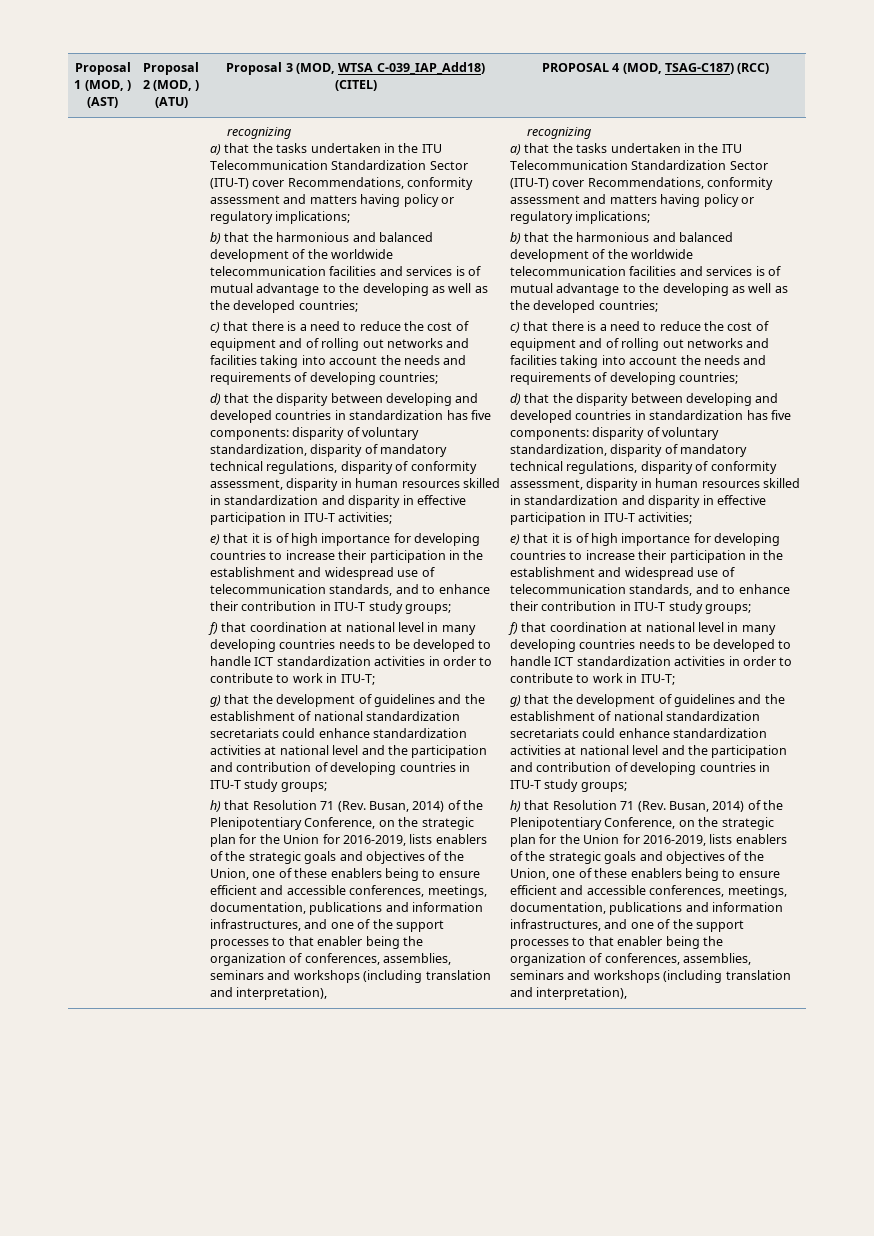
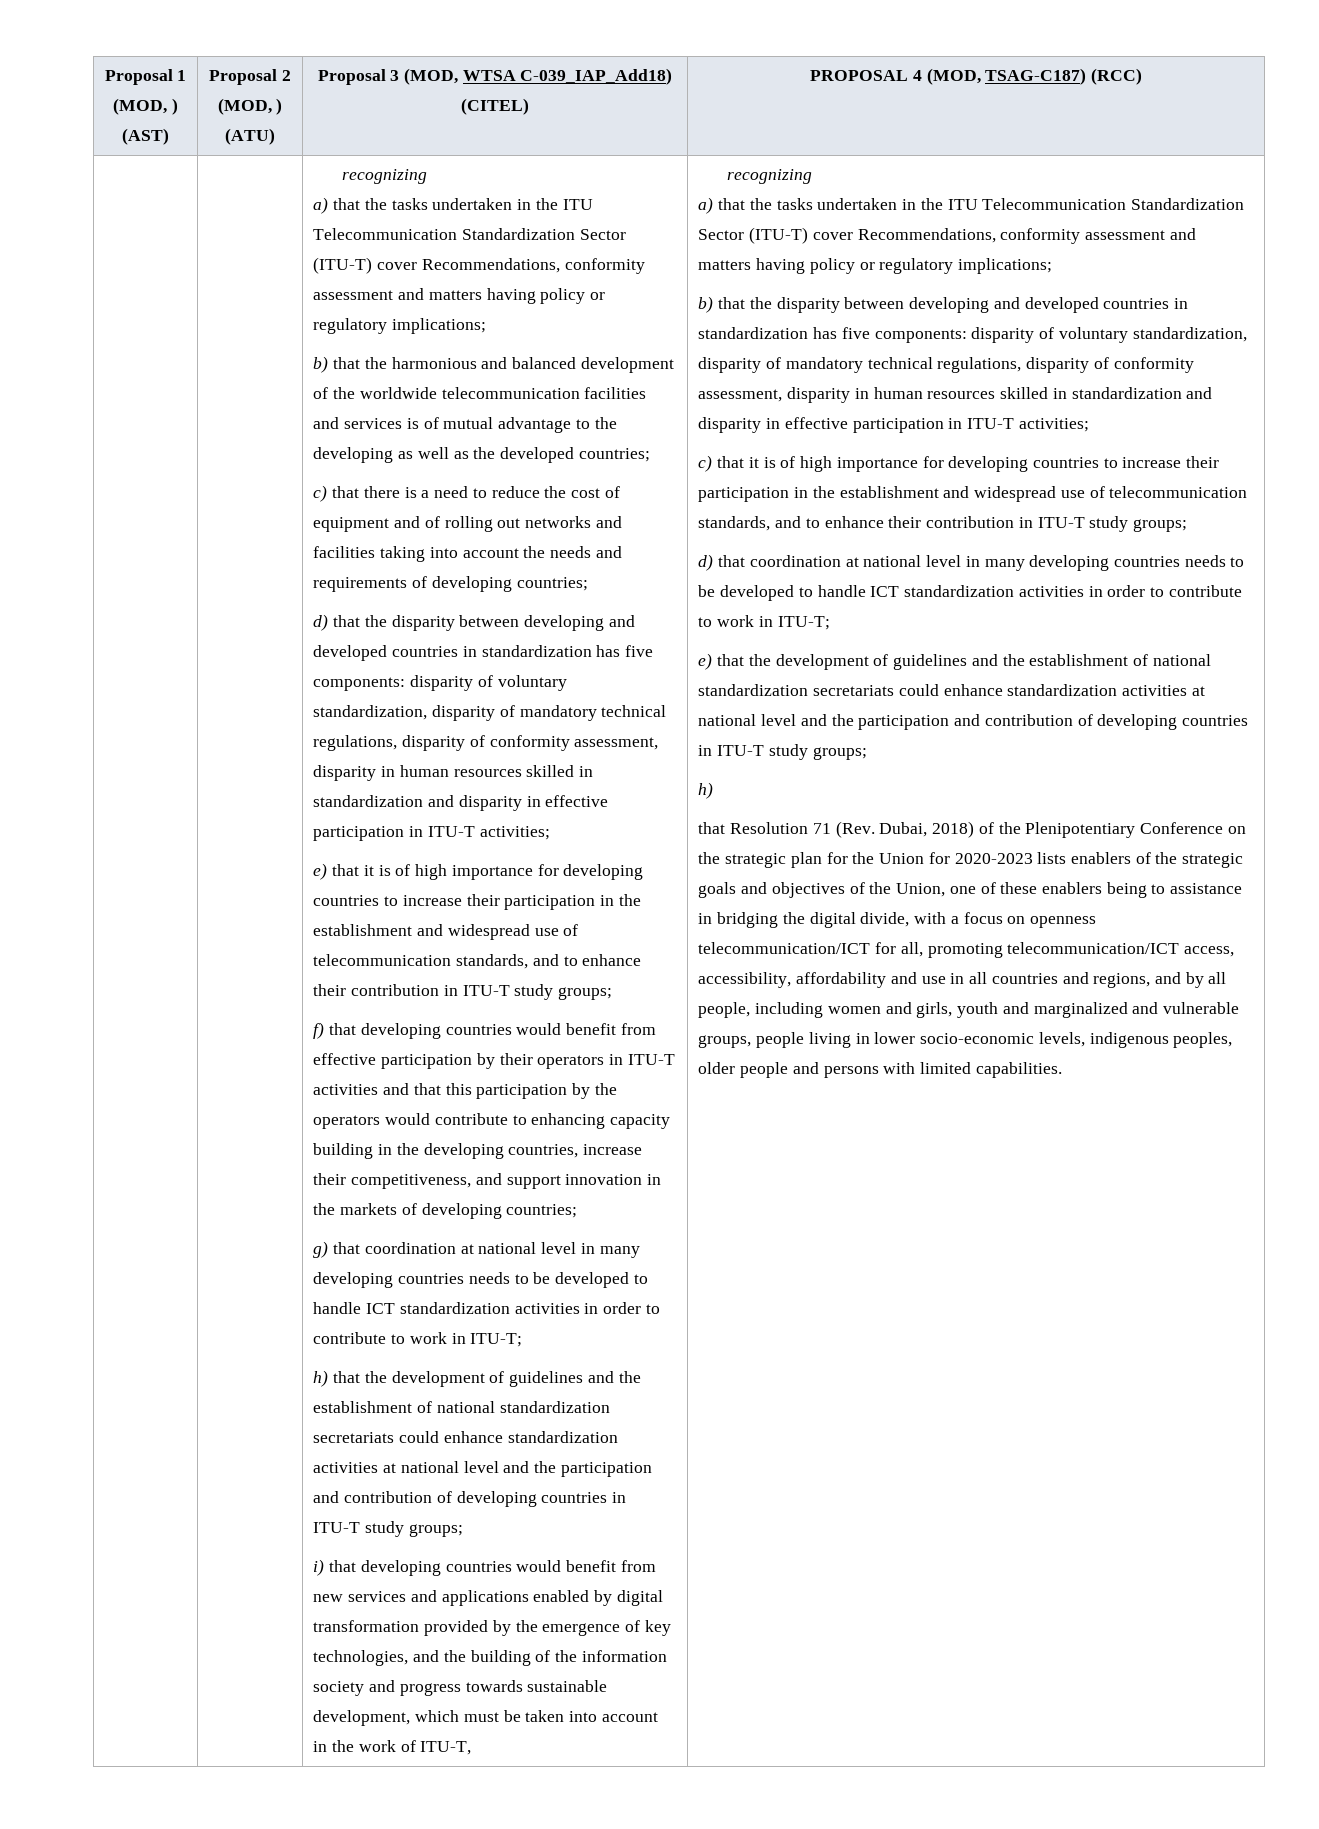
(247, 627) none -> [360,1023,656,1039] [313,1053,675,1069] [313,1083,617,1099] [313,1113,671,1129] [313,1143,643,1159] [313,1173,662,1189] [313,1203,578,1219] [313,1241,361,1258] developing countries would benefit from effective participation by their operators in ITU-T activities and that this participation by the operators would contribute to enhancing capacity building in the developing countries, increase their competitiveness, and support innovation in the markets of developing countries; // g) that
[210,695,222,707] g) -> [313,1370,329,1387] h)
[210,800,484,812] [210,817,474,830] [210,834,487,847] [210,851,464,864] [210,868,480,881] [210,885,487,898] [210,902,484,915] [210,919,444,932] [210,936,423,949] [210,953,452,966] [210,970,491,983] [210,987,328,1000] h) that Resolution 71 (Rev. Busan, 2014) of the Plenipotentiary Conference, on the strategic plan for the Union for 2016-2019, lists enablers of the strategic goals and objectives of the Union, one of these enablers being to ensure efficient and accessible conferences, meetings, documentation, publications and information infrastructures, and one of the support processes to that enabler being the organization of conferences, assemblies, seminars and workshops (including translation and interpretation), -> [313,1559,656,1576] [313,1590,663,1606] [313,1620,671,1636] [313,1650,667,1666] [313,1680,608,1696] [313,1710,658,1726] [313,1740,472,1755] i) that developing countries would benefit from new services and applications enabled by digital transformation provided by the emergence of key technologies, and the building of the information society and progress towards sustainable development, which must be taken into account in the work of ITU-T,
[576,232,733,242] [510,249,694,262] [510,266,781,276] [510,283,788,296] [510,300,658,313] [510,321,769,333] [510,338,770,351] [510,355,767,368] [510,372,739,385] [510,393,573,405] harmonious and balanced development of the worldwide telecommunication facilities and services is of mutual advantage to the developing as well as the developed countries; // c) that there is a need to reduce the cost of equipment and of rolling out networks and facilities taking into account the needs and requirements of developing countries; // d) that the -> (772, 303) none
[510,534,521,545] e) -> [698,455,713,472] c)
[508,622,519,635] f) -> [698,554,714,571] d)
[510,695,522,707] g) -> [698,653,713,670] e)
[524,800,784,812] [510,817,774,830] [510,834,706,847] that Resolution 71 (Rev. Busan, 2014) of the Plenipotentiary Conference, on the strategic plan for the Union for 2016-2019, -> [698,821,1246,838] [698,852,1033,868] // that Resolution 71 (Rev. Dubai, 2018) of the Plenipotentiary Conference on the strategic plan for the Union for 2020-2023
[738,871,780,878] [510,885,787,898] [510,902,784,915] [510,919,744,932] [510,936,723,949] [510,953,752,966] [510,970,791,983] [510,987,628,1000] ensure efficient and accessible conferences, meetings, documentation, publications and information infrastructures, and one of the support processes to that enabler being the organization of conferences, assemblies, seminars and workshops (including translation and interpretation), -> [1170,883,1243,894] [698,912,1097,928] [698,942,1235,958] [698,972,1227,988] [698,1002,1240,1018] [698,1032,1233,1048] [698,1062,1062,1078] assistance in bridging the digital divide, with a focus on openness telecommunication/ICT for all, promoting telecommunication/ICT access, accessibility, affordability and use in all countries and regions, and by all people, including women and girls, youth and marginalized and vulnerable groups, people living in lower socio-economic levels, indigenous peoples, older people and persons with limited capabilities.

